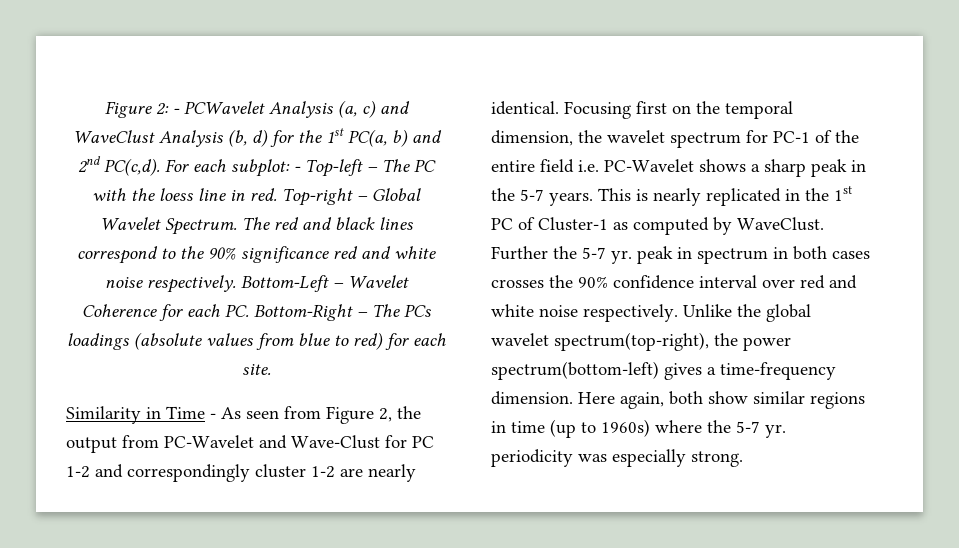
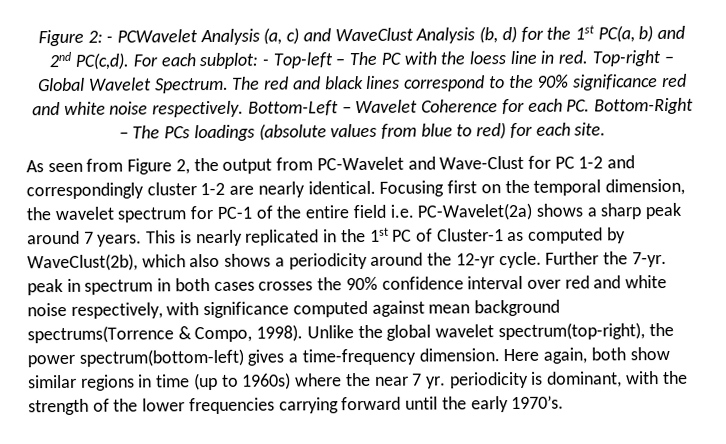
[66,406,216,424] Similarity in Time - -> (607, 129) none
[604,159,694,172] PC-Wavelet -> [417,202,533,221] PC-Wavelet(2a)
[851,160,866,172] [491,188,544,201] in the 5-7 -> [27,230,94,245] around 7
[737,217,824,231] [491,246,632,264] WaveClust. Further the 5-7 yr. -> [27,251,667,272] WaveClust(2b), which also shows a periodicity around the 12-yr cycle. Further the 7-yr.
[583,304,678,322] respectively. -> [70,299,561,319] [27,324,304,344] respectively, with significance computed against mean background spectrums(Torrence & Compo, 1998).
[736,421,786,438] [491,449,743,467] 5-7 yr. periodicity was especially strong. -> [374,370,688,389] [28,395,565,416] near 7 yr. periodicity is dominant, with the strength of the lower frequencies carrying forward until the early 1970’s.

